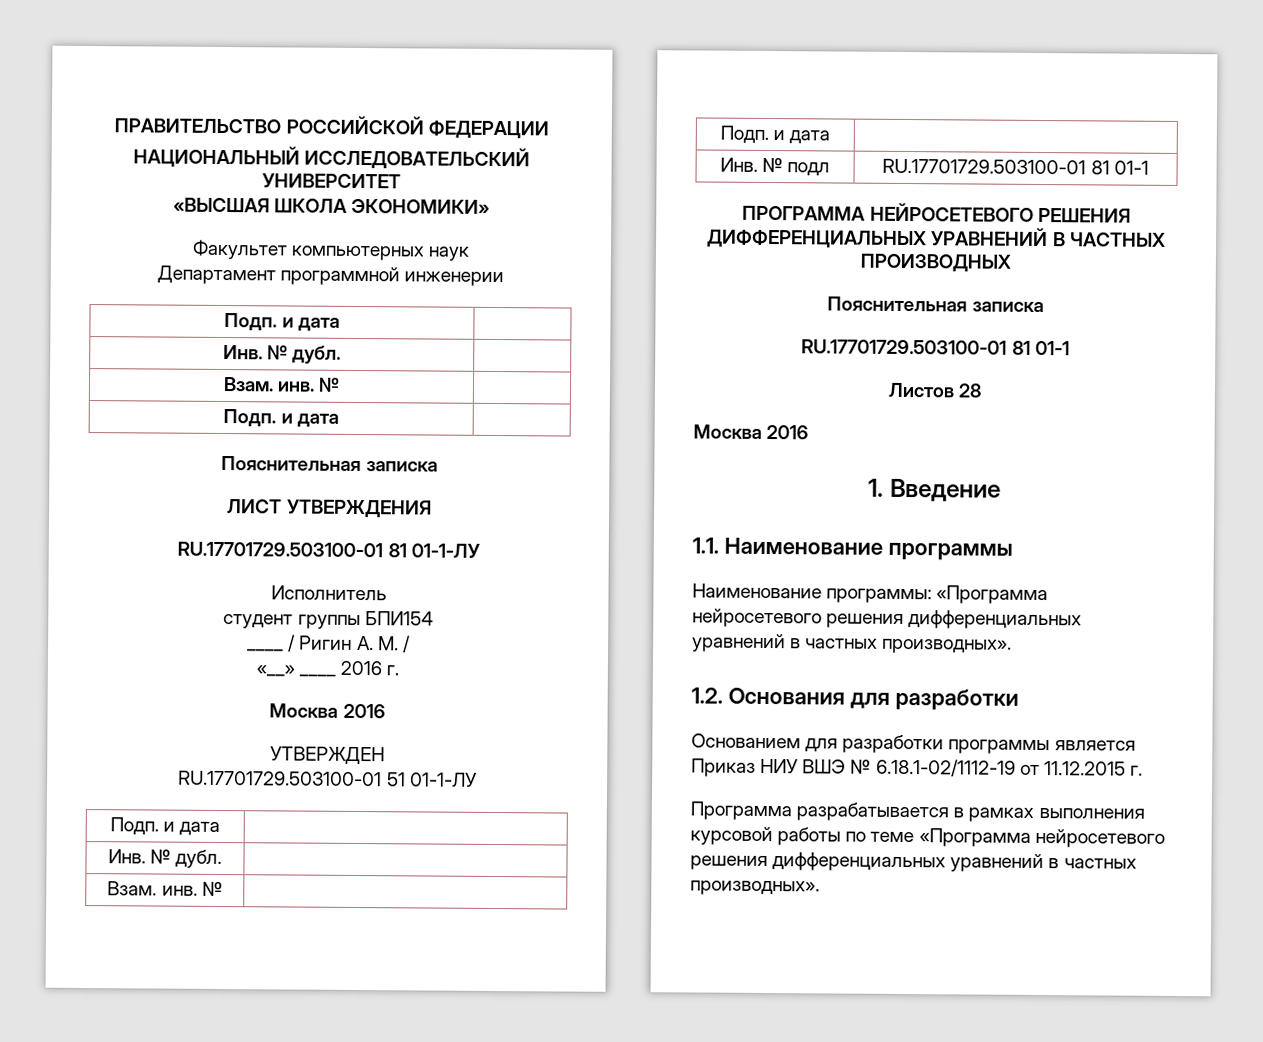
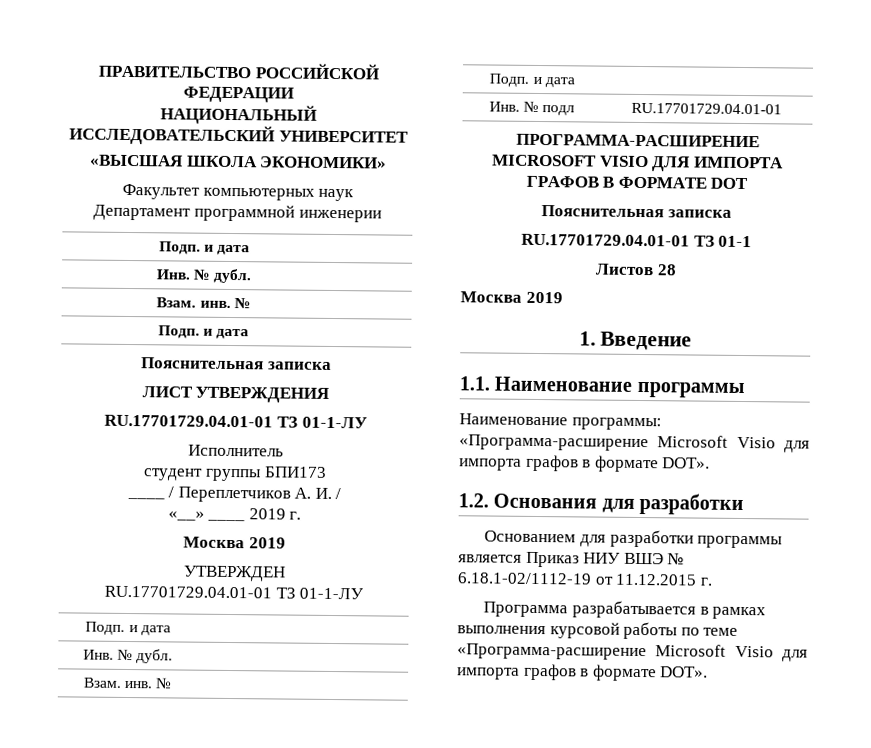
[177,541,407,558] RU.17701729.503100-01 81 -> [104,414,298,428] RU.17701729.04.01-01 ТЗ
[364,611,434,626] БПИ154 -> [263,466,327,478] БПИ173
[299,635,399,651] Ригин А. М. -> [177,486,332,503] Переплетчиков А. И.
[340,660,383,676] 2016 -> [248,508,286,520] 2019
[342,703,386,719] 2016 -> [248,537,286,549] 2019
[178,770,406,787] RU.17701729.503100-01 51 -> [103,585,296,599] RU.17701729.04.01-01 ТЗ
[882,158,1149,175] [742,202,1131,223] [707,227,1166,249] [860,253,1011,272] [827,296,1044,313] [801,339,1031,355] RU.17701729.503100-01 81 01-1 // ПРОГРАММА НЕЙРОСЕТЕВОГО РЕШЕНИЯ ДИФФЕРЕНЦИАЛЬНЫХ УРАВНЕНИЙ В ЧАСТНЫХ ПРОИЗВОДНЫХ // Пояснительная записка // RU.17701729.503100-01 81 -> [631,102,782,115] [515,133,760,148] [492,154,784,172] [525,175,749,190] [541,205,732,218] [520,233,715,247] RU.17701729.04.01-01 // ПРОГРАММА-РАСШИРЕНИЕ MICROSOFT VISIO ДЛЯ ИМПОРТА ГРАФОВ В ФОРМАТЕ DOT // Пояснительная записка // RU.17701729.04.01-01 ТЗ
[766,424,810,440] 2016 -> [525,291,563,304] 2019
[936,585,1049,605] [692,608,1083,630] [692,633,1013,654] «Программа нейросетевого решения дифференциальных уравнений в частных производных». -> [459,434,810,453] [459,454,711,473] «Программа-расширение Microsoft Visio для импорта графов в формате DOT».
[918,828,1165,848] [690,852,1137,873] [690,880,820,896] «Программа нейросетевого решения дифференциальных уравнений в частных производных». -> [457,643,808,662] [457,663,709,682] «Программа-расширение Microsoft Visio для импорта графов в формате DOT».

